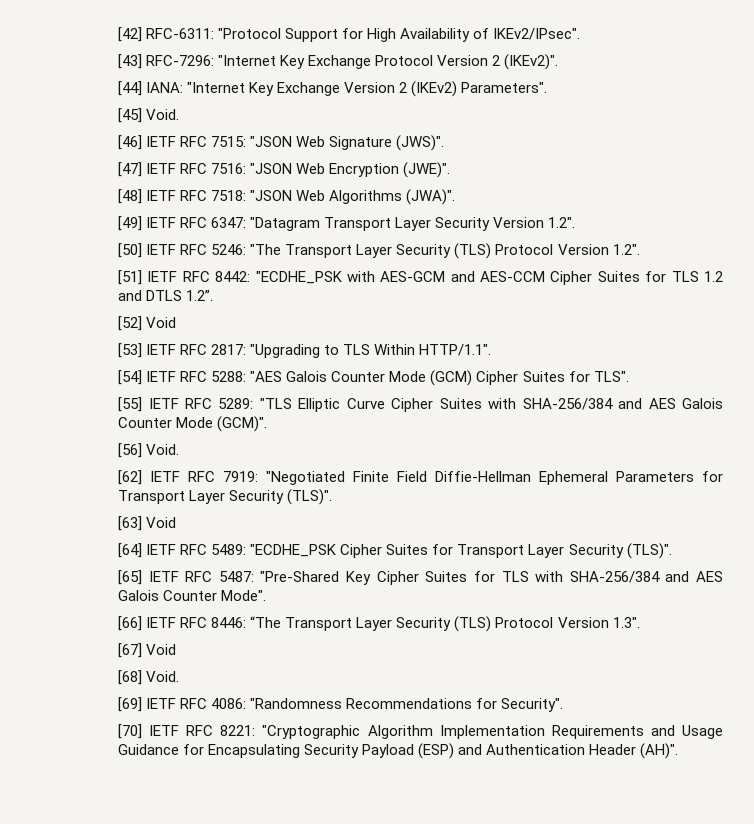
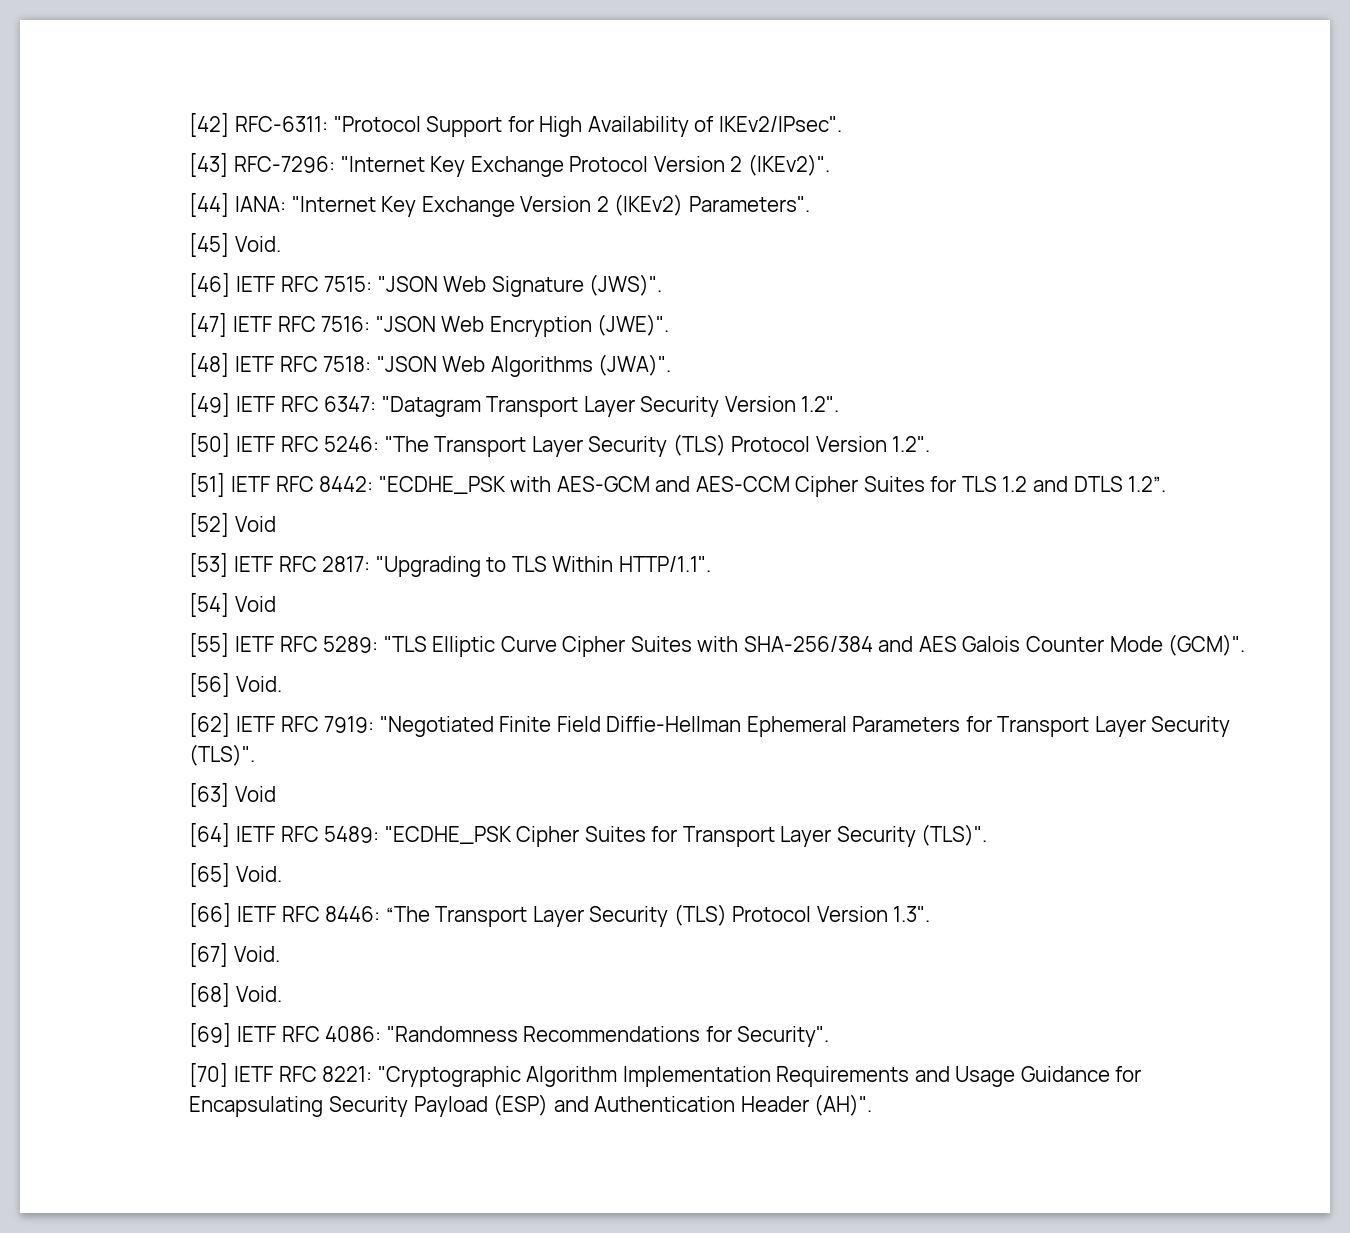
[146,370,629,386] IETF RFC 5288: "AES Galois Counter Mode (GCM) Cipher Suites for TLS". -> [235,596,277,612] Void
[148,571,723,585] [118,590,267,601] IETF RFC 5487: "Pre-Shared Key Cipher Suites for TLS with SHA-256/384 and AES Galois Counter Mode". -> [236,866,283,882] Void.
[146,644,177,655] Void -> [234,946,281,962] Void.

